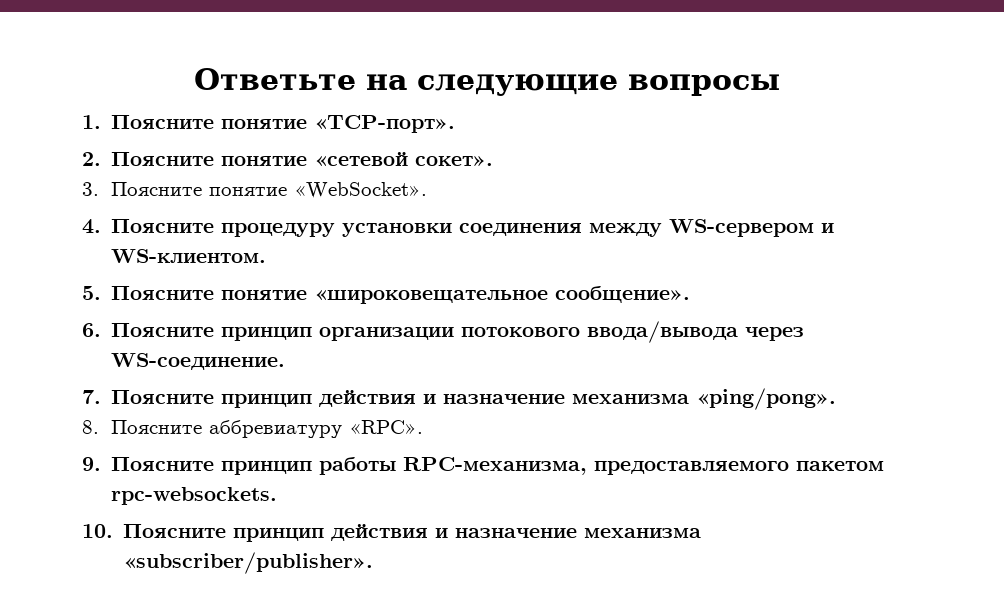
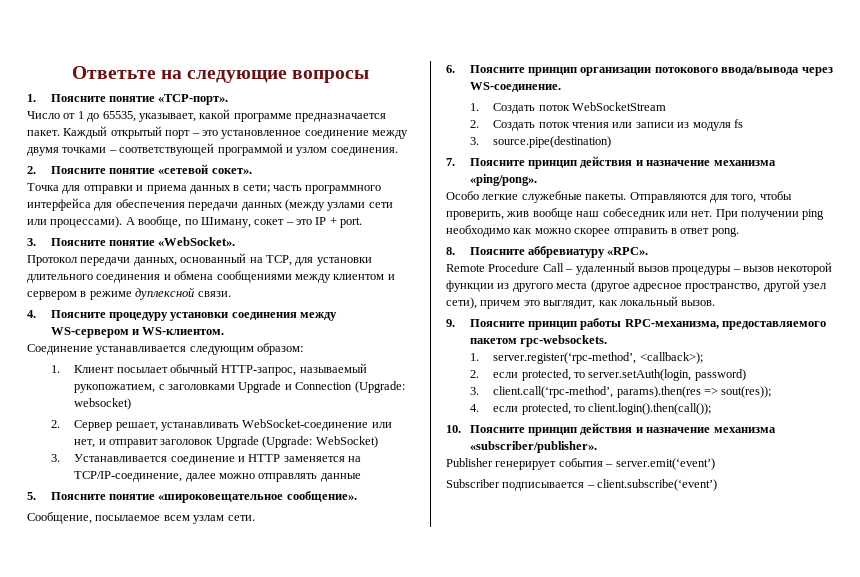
(456, 124) none -> [27,109,386,122] [27,126,408,139] [27,143,398,156] // Число от 1 до 65535, указывает, какой программе предназначается пакет. Каждый открытый порт – это установленное соединение между двумя точками – соответствующей программой и узлом соединения.
[82,182,428,198] 3. Поясните понятие «WebSocket». -> [27,183,382,194] [27,198,393,211] [27,216,363,228] [27,237,236,246] [27,253,372,266] [27,271,395,283] [27,287,231,300] Точка для отправки и приема данных в сети; часть программного интерфейса для обеспечения передачи данных (между узлами сети или процессами). А вообще, по Шиману, сокет – это IP + port. // 3. Поясните понятие «WebSocket». // Протокол передачи данных, основанный на TCP, для установки длительного соединения и обмена сообщениями между клиентом и сервером в режиме дуплексной связи.
(267, 256) none -> [27,343,304,355] [50,363,367,376] [74,381,405,393] [74,398,132,410] [50,419,392,431] [74,436,378,448] [50,454,362,465] [74,471,361,482] // Соединение устанавливается следующим образом: // 1. Клиент посылает обычный HTTP-запрос, называемый рукопожатием, с заголовками Upgrade и Connection (Upgrade: websocket) // 2. Сервер решает, устанавливать WebSocket-соединение или нет, и отправит заголовок Upgrade (Upgrade: WebSocket) // 3. Устанавливается соединение и HTTP заменяется на TCP/IP-соединение, далее можно отправлять данные
(691, 294) none -> [27,512,255,524] // Сообщение, посылаемое всем узлам сети.
(286, 361) none -> [469,102,667,114] [469,119,743,131] [469,136,612,148] // 1. Создать поток WebSocketStream // 2. Создать поток чтения или записи из модуля fs // 3. source.pipe(destination)
[82,420,424,438] 8. Поясните аббревиатуру «RPC». -> [446,191,792,203] [446,208,825,220] [446,225,739,237] [446,246,649,258] [446,262,833,275] [446,279,826,292] [446,296,716,309] Особо легкие служебные пакеты. Отправляются для того, чтобы проверить, жив вообще наш собеседник или нет. При получении ping необходимо как можно скорее отправить в ответ pong. // 8. Поясните аббревиатуру «RPC». // Remote Procedure Call – удаленный вызов процедуры – вызов некоторой функции из другого места (другое адресное пространство, другой узел сети), причем это выглядит, как локальный вызов.
(278, 496) none -> [469,352,703,364] [469,369,746,381] [469,386,772,398] [469,403,712,415] // 1. server.register(‘rpc-method’, <callback>); // 2. если protected, то server.setAuth(login, password) // 3. client.call(‘rpc-method’, params).then(res => sout(res)); // 4. если protected, то client.login().then(call());
(374, 563) none -> [446,458,715,470] [446,479,718,491] // Publisher генерирует события – server.emit(‘event’) // Subscriber подписывается – client.subscribe(‘event’)

